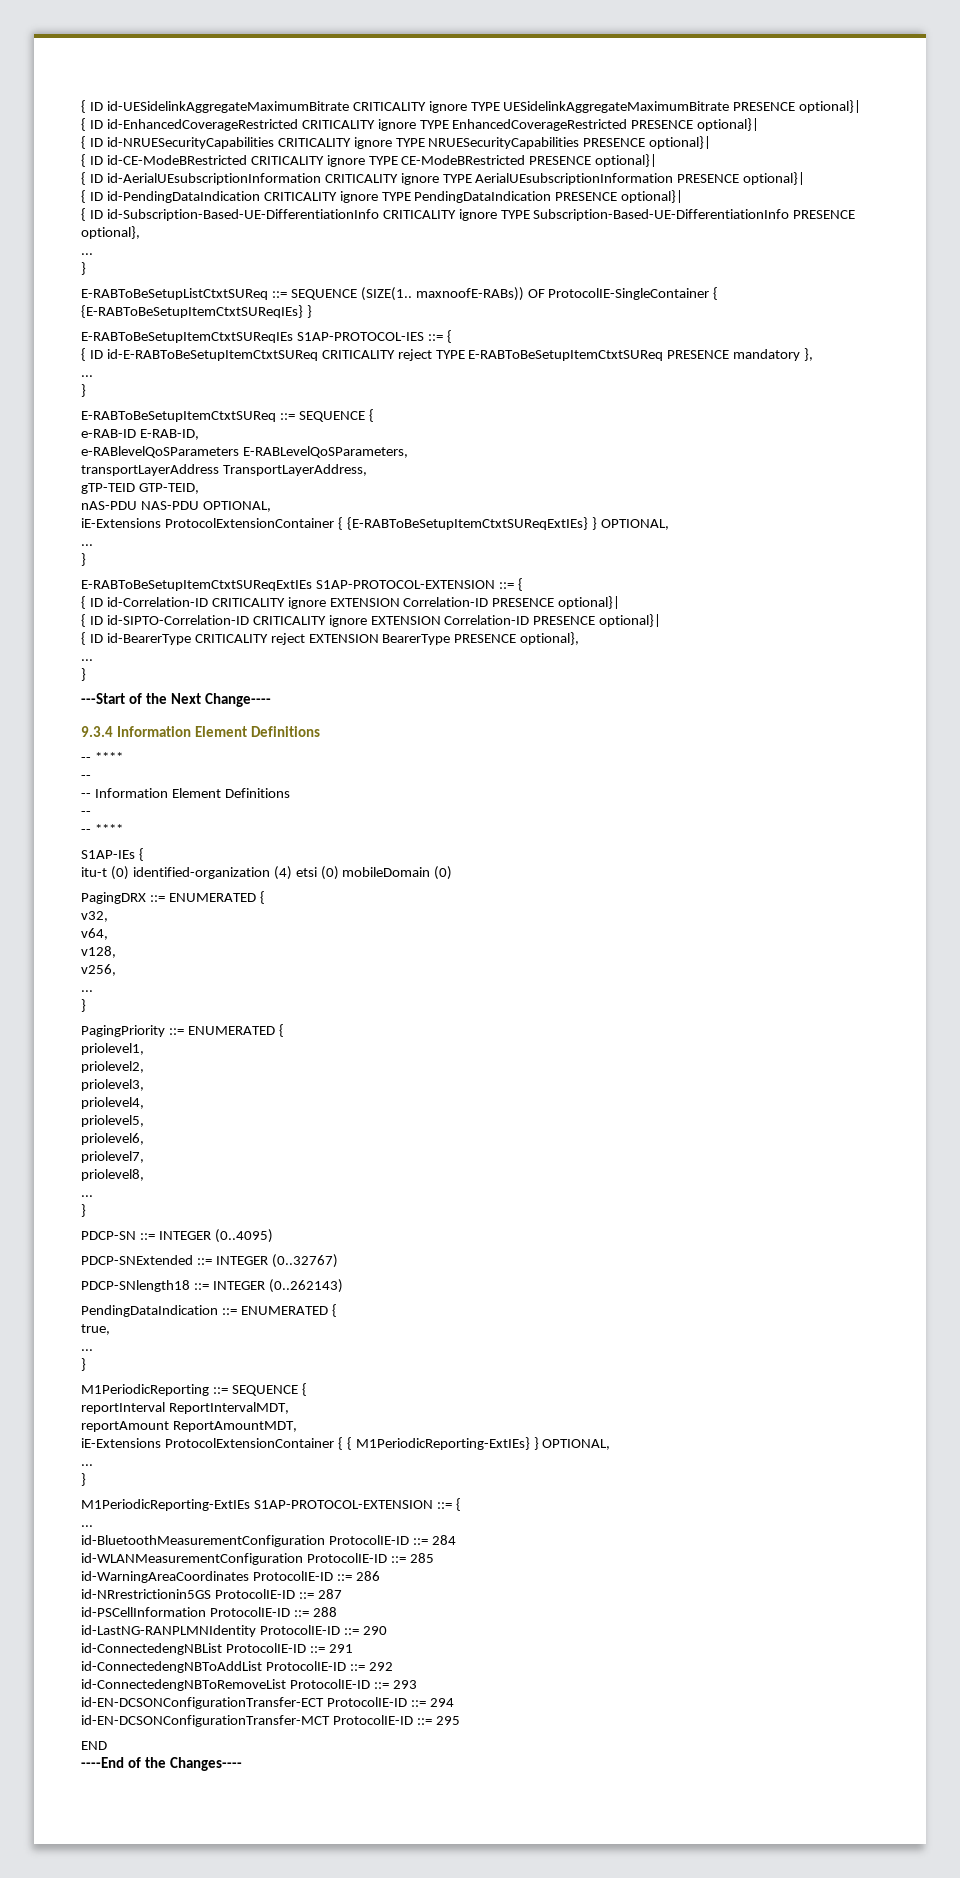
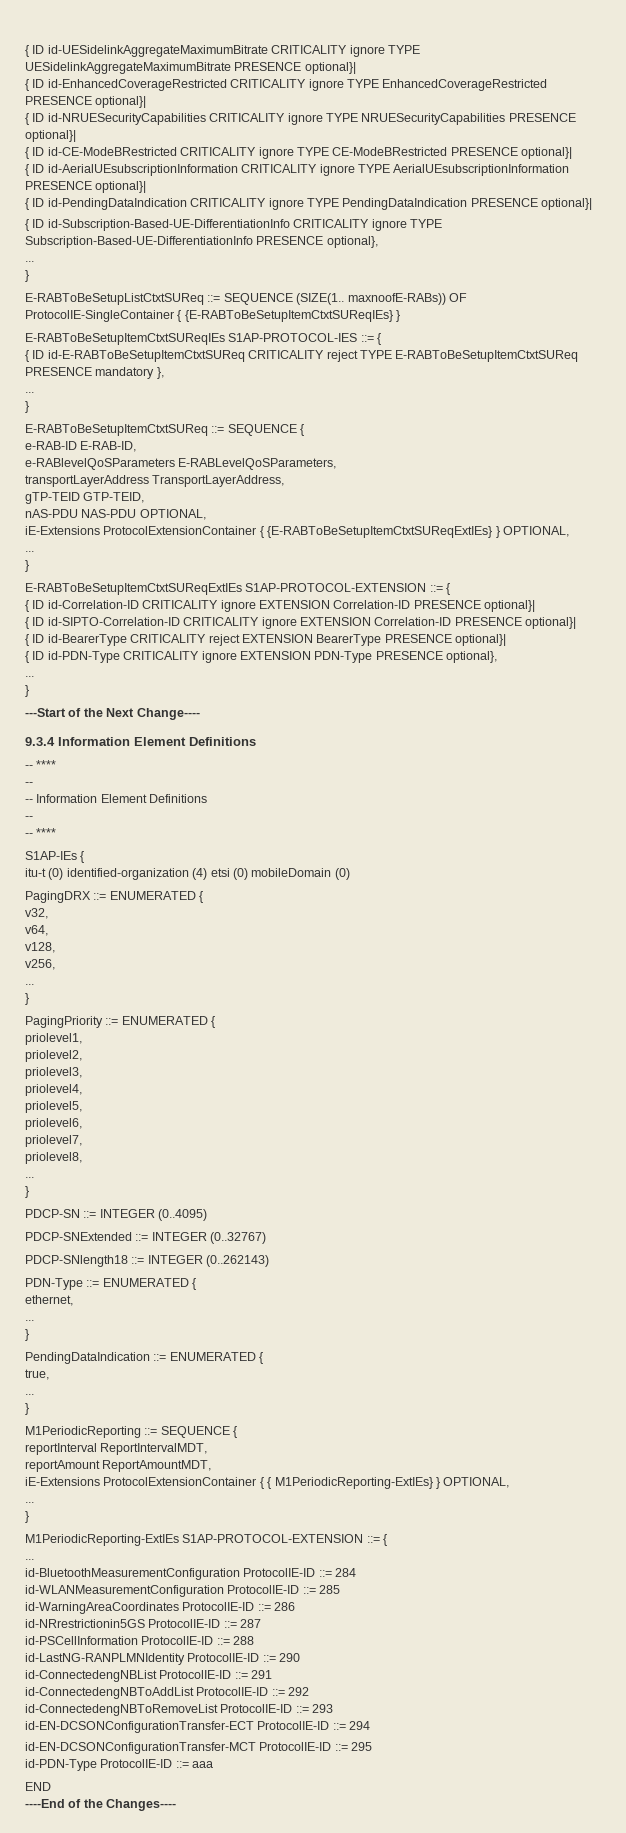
(517, 638) none -> [455,634,506,646] [25,651,443,663] optional}| // { ID id-PDN-Type CRITICALITY ignore EXTENSION PDN-Type PRESENCE
(343, 1286) none -> [25,1278,197,1290] [25,1295,73,1306] [25,1320,34,1321] [25,1329,29,1341] // PDN-Type ::= ENUMERATED { // ethernet, // ... // }
(460, 1720) none -> [25,1759,214,1771] // id-PDN-Type ProtocolIE-ID ::= aaa

